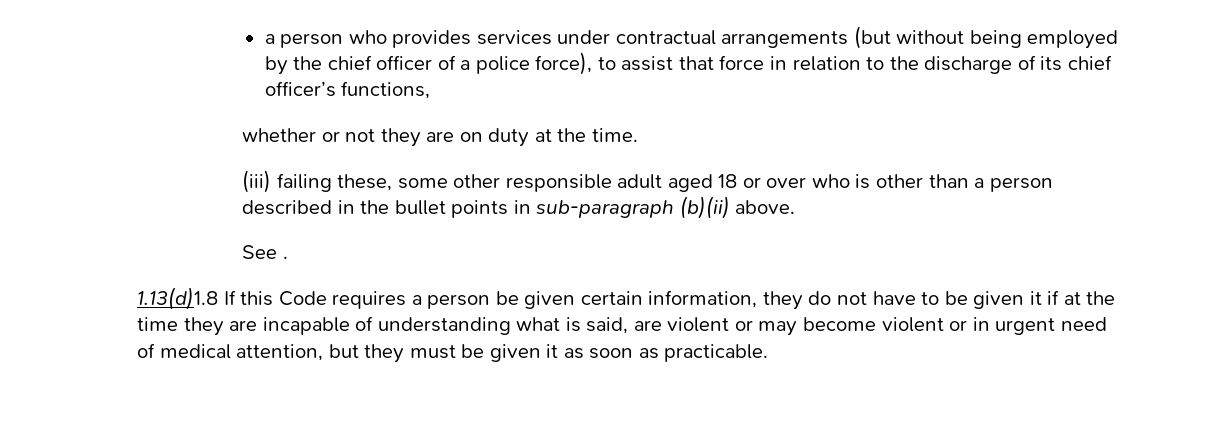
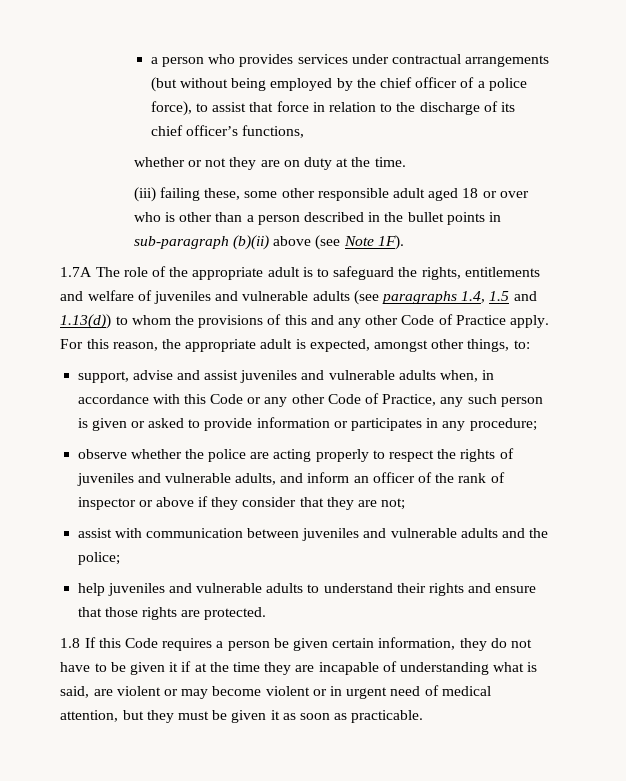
[735,200,796,214] [242,245,288,259] [137,287,219,310] above. // See . // 1.13(d)1.8 -> [273,235,404,250] [60,266,540,280] [60,290,537,305] [60,314,549,329] [60,339,530,352] [77,370,495,383] [77,393,543,407] [77,417,537,431] [77,448,514,462] [76,472,505,486] [77,496,406,510] [77,528,549,541] [77,552,120,565] [77,583,537,596] [77,607,267,620] [60,638,81,648] above (see Note 1F). // 1.7A The role of the appropriate adult is to safeguard the rights, entitlements and welfare of juveniles and vulnerable adults (see paragraphs 1.4, 1.5 and 1.13(d)) to whom the provisions of this and any other Code of Practice apply. For this reason, the appropriate adult is expected, amongst other things, to: // support, advise and assist juveniles and vulnerable adults when, in accordance with this Code or any other Code of Practice, any such person is given or asked to provide information or participates in any procedure; // observe whether the police are acting properly to respect the rights of juveniles and vulnerable adults, and inform an officer of the rank of inspector or above if they consider that they are not; // assist with communication between juveniles and vulnerable adults and the police; // help juveniles and vulnerable adults to understand their rights and ensure that those rights are protected. // 1.8

